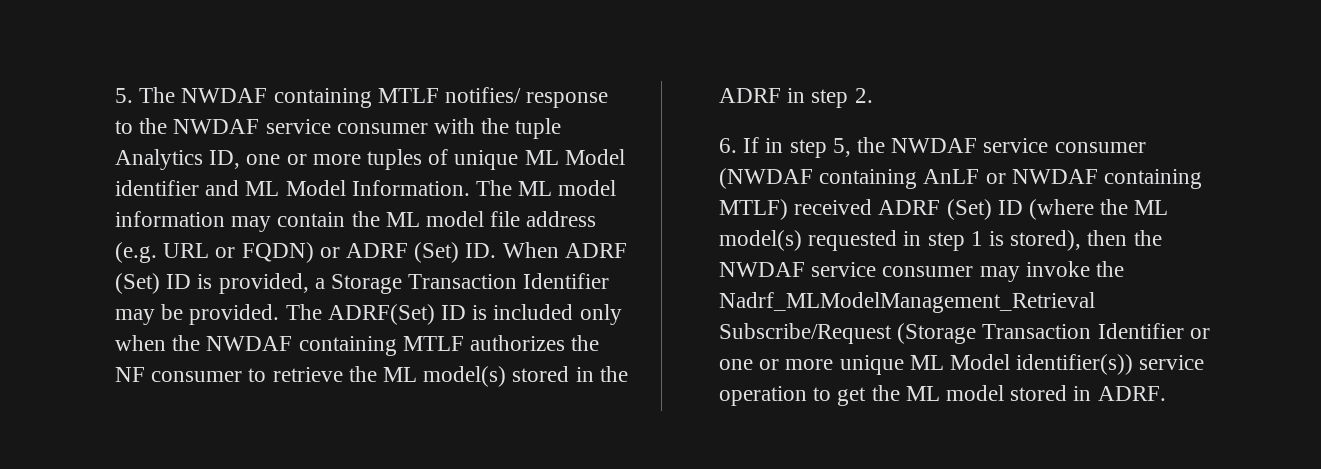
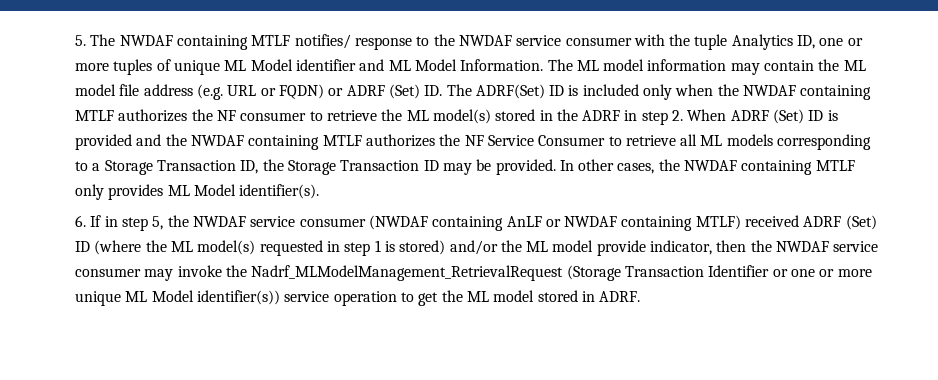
[502,242,627,258] [114,273,610,294] [114,304,280,325] When ADRF (Set) ID is provided, a Storage Transaction Identifier may be provided. -> (443, 90) none
(873, 95) none -> [687,109,838,124] [74,134,872,150] [74,159,855,175] [74,184,320,200] When ADRF (Set) ID is provided and the NWDAF containing MTLF authorizes the NF Service Consumer to retrieve all ML models corresponding to a Storage Transaction ID, the Storage Transaction ID may be provided. In other cases, the NWDAF containing MTLF only provides ML Model identifier(s).
[1010,230,1082,251] stored), -> [399,240,713,256] stored) and/or the ML model provide indicator,
[718,292,1095,313] [718,323,892,344] Nadrf_MLModelManagement_Retrieval Subscribe/Request -> [251,265,564,281] Nadrf_MLModelManagement_RetrievalRequest

